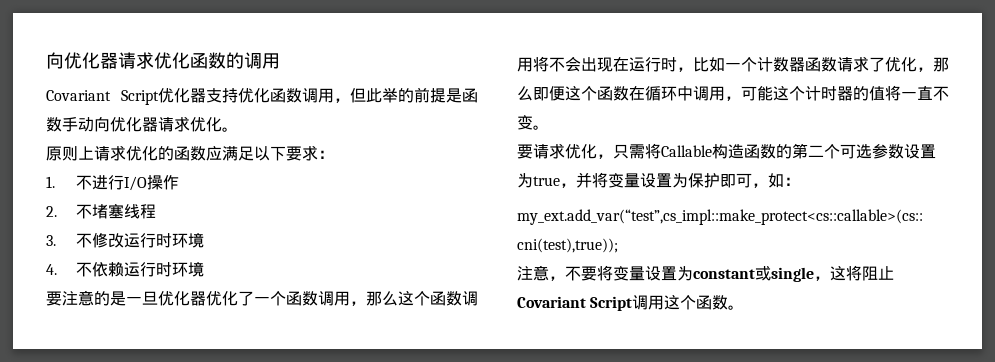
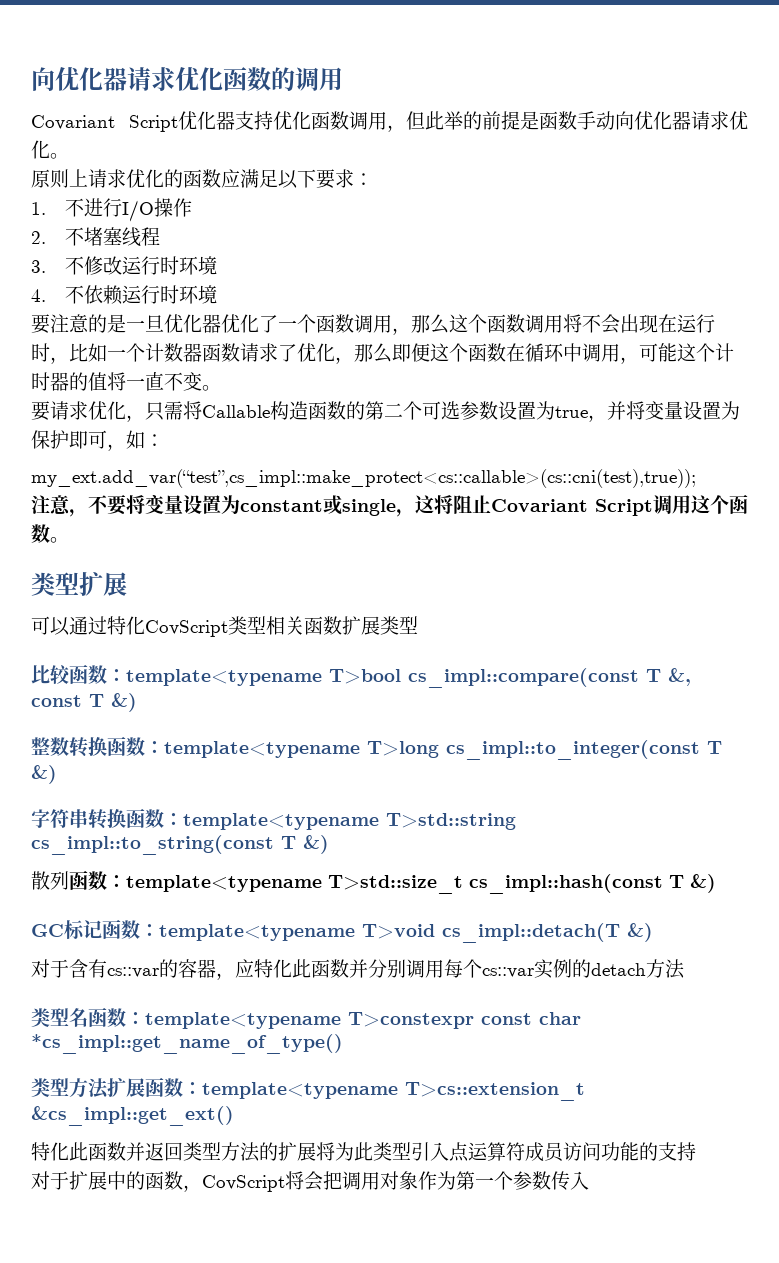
(745, 307) none -> [31,572,127,596] [31,616,418,637] [31,664,691,688] [31,693,137,712] [31,736,722,760] [31,765,57,784] [31,808,516,830] [31,835,329,855] [31,870,716,894] [31,919,653,943] [31,959,685,980] [31,1007,581,1029] [31,1034,343,1054] [31,1077,585,1101] [31,1106,234,1126] [31,1142,696,1162] [31,1171,589,1192] // 类型扩展 // 可以通过特化CovScript类型相关函数扩展类型 // 比较函数：template<typename T>bool cs_impl::compare(const T &, const T &) // 整数转换函数：template<typename T>long cs_impl::to_integer(const T &) // 字符串转换函数：template<typename T>std::string cs_impl::to_string(const T &) // 散列函数：template<typename T>std::size_t cs_impl::hash(const T &) // GC标记函数：template<typename T>void cs_impl::detach(T &) // 对于含有cs::var的容器，应特化此函数并分别调用每个cs::var实例的detach方法 // 类型名函数：template<typename T>constexpr const char *cs_impl::get_name_of_type() // 类型方法扩展函数：template<typename T>cs::extension_t &cs_impl::get_ext() // 特化此函数并返回类型方法的扩展将为此类型引入点运算符成员访问功能的支持 // 对于扩展中的函数，CovScript将会把调用对象作为第一个参数传入

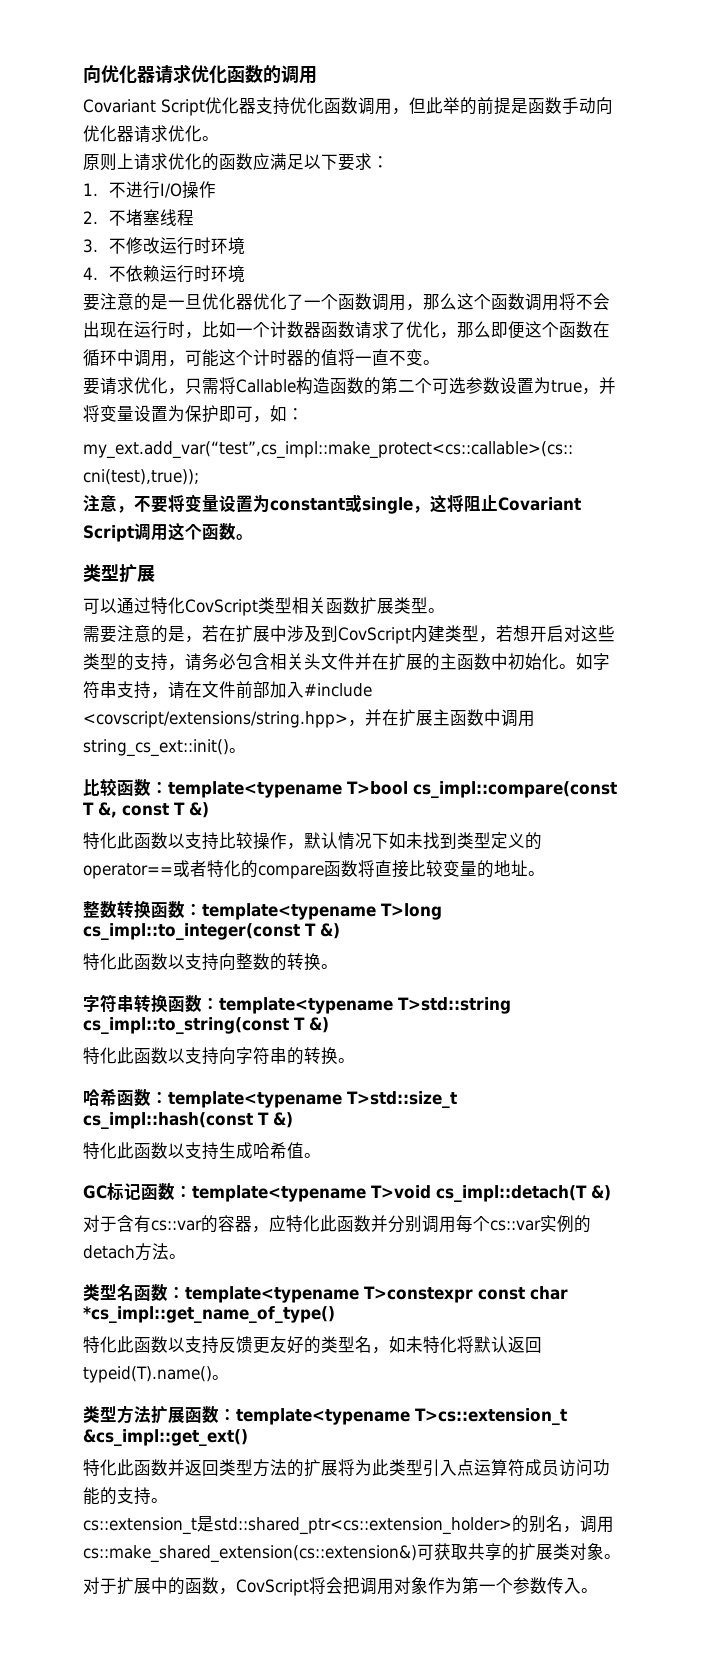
(418, 625) none -> [428,608,445,613] [83,625,615,644] [83,653,610,671] [83,681,372,699] [83,709,535,728] [83,739,246,757] 。 // 需要注意的是，若在扩展中涉及到CovScript内建类型，若想开启对这些类型的支持，请务必包含相关头文件并在扩展的主函数中初始化。如字符串支持，请在文件前部加入#include <covscript/extensions/string.hpp>，并在扩展主函数中调用string_cs_ext::init()。
(137, 702) none -> [83,832,542,850] [83,860,545,879] // 特化此函数以支持比较操作，默认情况下如未找到类型定义的operator==或者特化的compare函数将直接比较变量的地址。
(57, 774) none -> [83,953,338,971] // 特化此函数以支持向整数的转换。
[31,871,69,890] 散列 -> [83,1047,355,1065] [83,1088,117,1106] 特化此函数以支持向字符串的转换。 // 哈希
(716, 883) none -> [83,1142,321,1160] // 特化此函数以支持生成哈希值。
(685, 969) none -> [169,1254,186,1259] 。
(343, 1044) none -> [83,1336,542,1354] [83,1366,229,1383] // 特化此函数以支持反馈更友好的类型名，如未特化将默认返回typeid(T).name()。
(696, 1151) none -> [151,1498,168,1503] [83,1515,614,1535] [83,1543,621,1563] 。 // cs::extension_t是std::shared_ptr<cs::extension_holder>的别名，调用cs::make_shared_extension(cs::extension&)可获取共享的扩展类对象。
(589, 1180) none -> [581,1588,598,1593] 。

